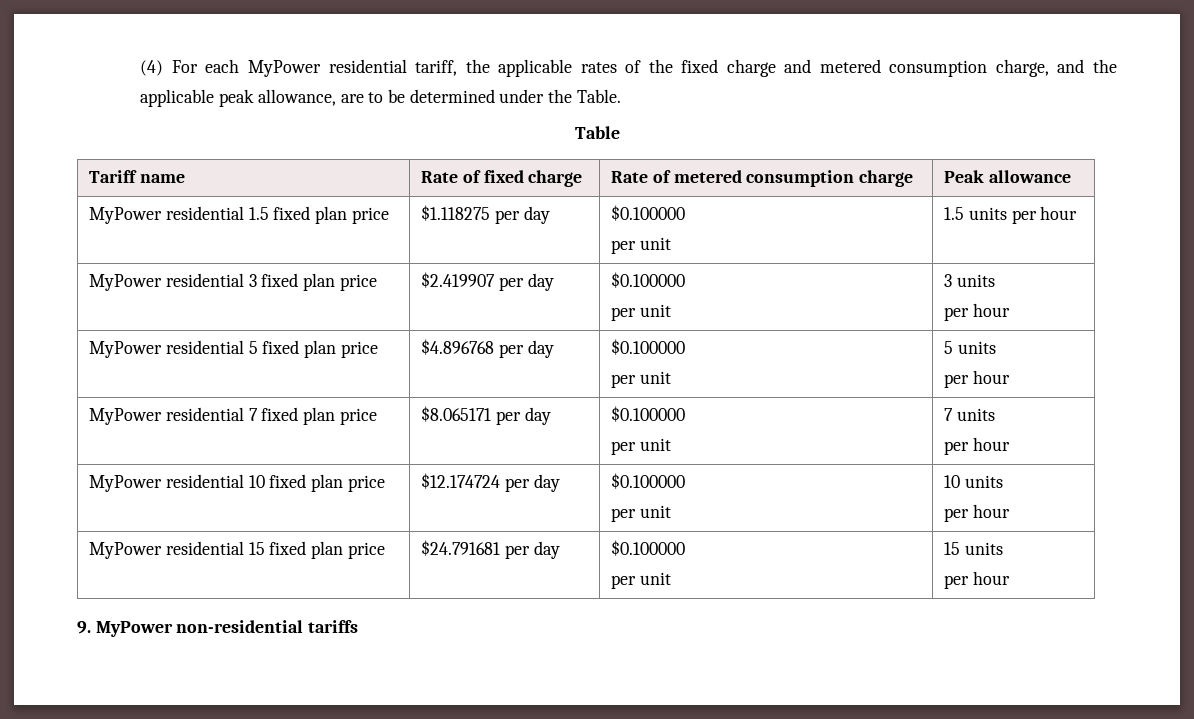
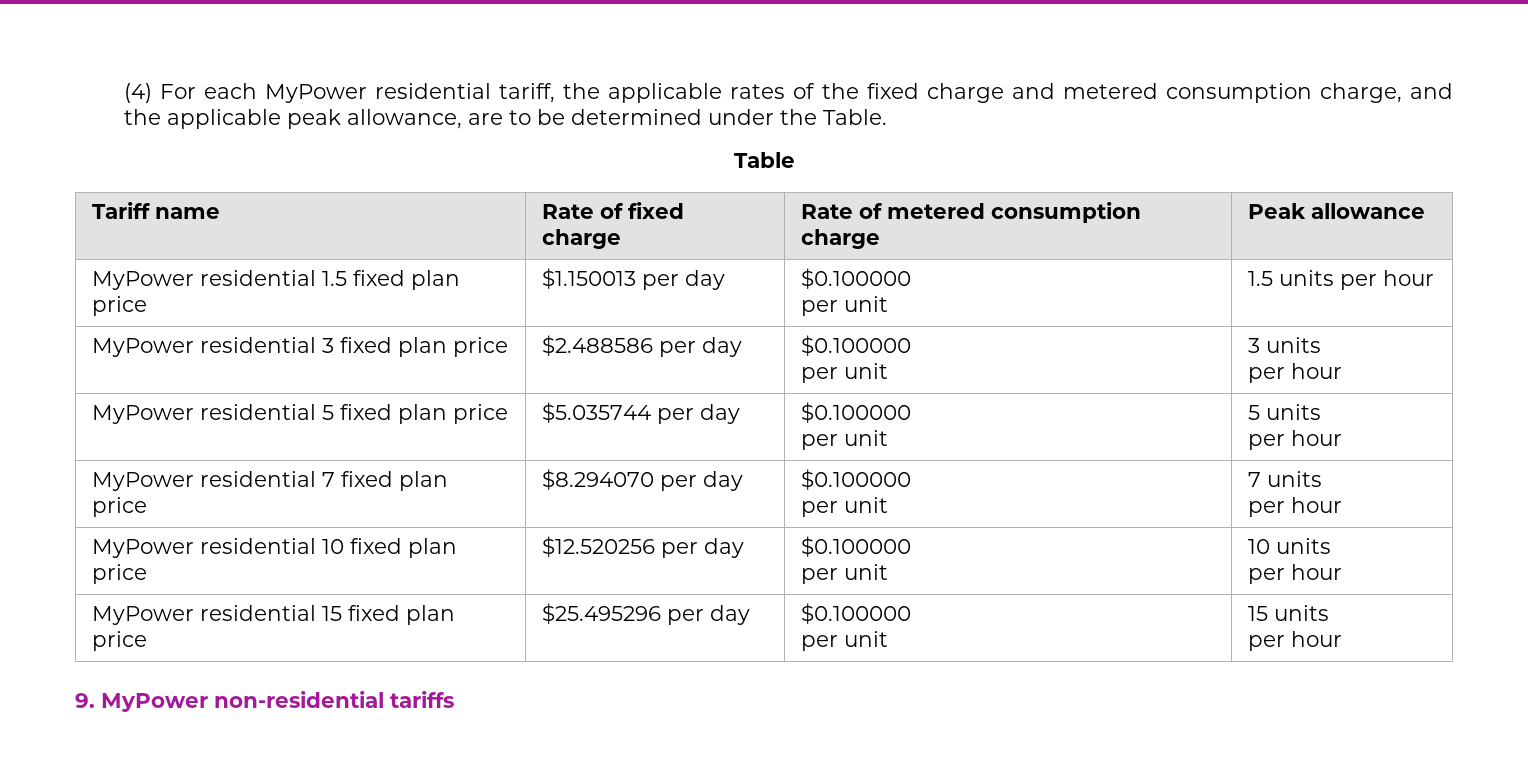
[421,205,491,221] $1.118275 -> [542,268,637,289] $1.150013
[421,272,496,288] $2.419907 -> [542,335,654,356] $2.488586
[421,339,495,355] $4.896768 -> [542,402,652,423] $5.035744
[421,406,492,422] $8.065171 -> [542,469,655,490] $8.294070
[421,473,501,489] $12.174724 -> [542,536,656,557] $12.520256
[421,540,501,556] $24.791681 -> [542,603,662,624] $25.495296

